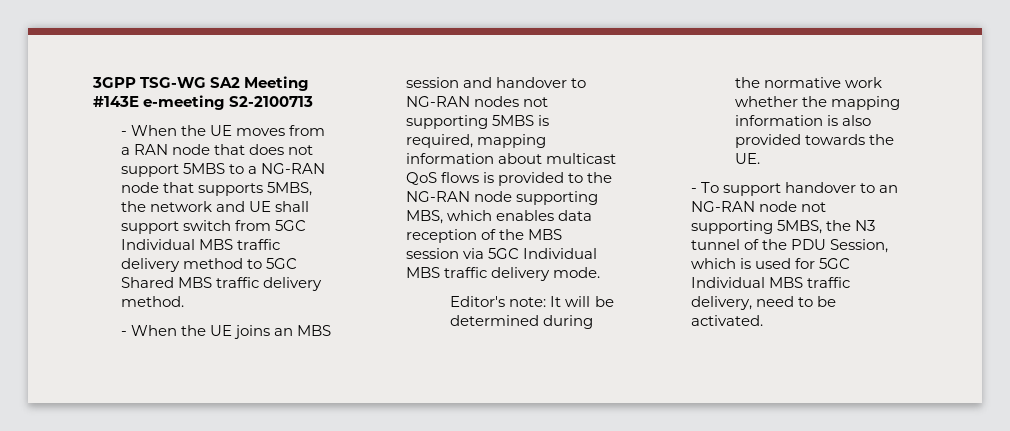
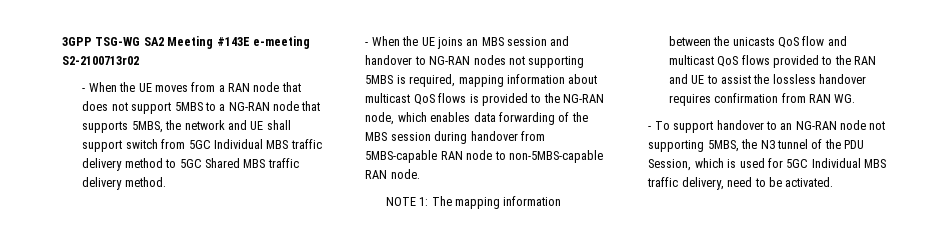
[229,96,314,107] S2-2100713 -> [62,56,139,65] S2-2100713r02
[473,191,598,205] [405,210,443,224] node supporting MBS, -> [365,112,395,125] node,
[405,229,477,243] reception -> [498,112,555,125] forwarding
[462,248,597,259] [405,267,600,281] [450,296,614,307] [450,315,594,329] [735,77,883,88] [735,96,901,110] [735,115,872,126] [735,134,895,148] [735,153,761,164] via 5GC Individual MBS traffic delivery mode. // Editor's note: It will be determined during the normative work whether the mapping information is also provided towards the UE. -> [434,131,545,144] [365,150,603,163] [365,169,420,179] [385,196,562,209] [668,36,847,48] [668,55,877,68] [668,74,867,84] [668,93,856,106] during handover from 5MBS-capable RAN node to non-5MBS-capable RAN node. // NOTE 1: The mapping information between the unicasts QoS flow and multicast QoS flows provided to the RAN and UE to assist the lossless handover requires confirmation from RAN WG.

